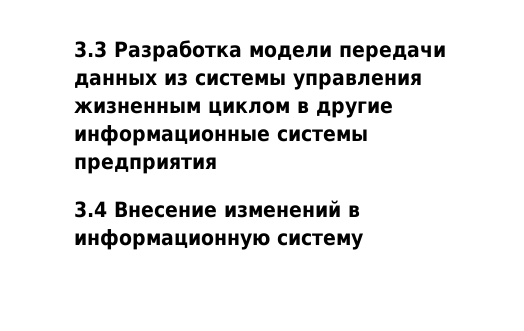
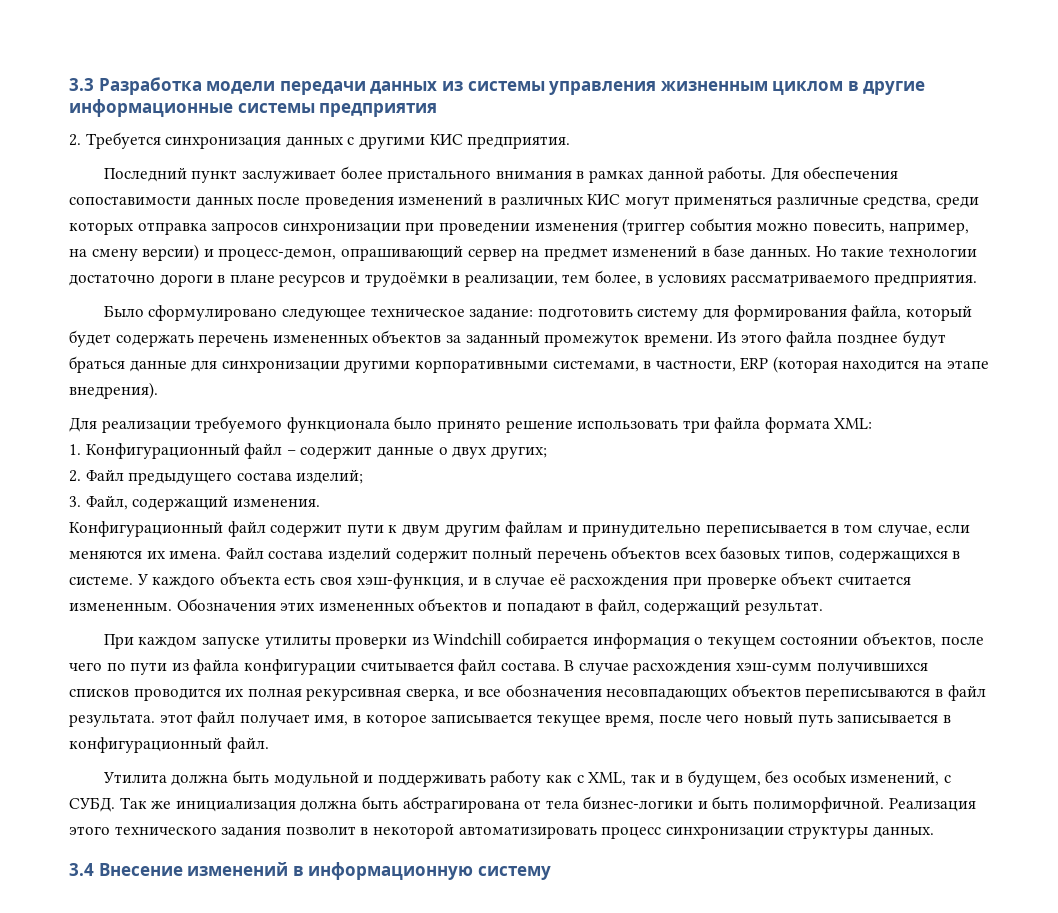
(217, 165) none -> [69,132,571,149] [103,166,899,183] [69,193,980,209] [69,218,970,235] [69,244,977,261] [69,270,978,287] [103,305,972,321] [69,330,946,347] [69,356,989,373] [69,382,158,399] [69,416,873,433] [69,443,547,459] [69,469,364,485] [69,495,320,511] [69,521,971,537] [69,546,961,563] [69,572,911,589] [69,598,823,615] [103,632,984,649] [69,659,928,675] [69,684,986,701] [69,711,951,727] [69,737,269,753] [102,770,951,787] [69,796,976,813] [69,823,934,839] // 2. Требуется синхронизация данных с другими КИС предприятия. // Последний пункт заслуживает более пристального внимания в рамках данной работы. Для обеспечения сопоставимости данных после проведения изменений в различных КИС могут применяться различные средства, среди которых отправка запросов синхронизации при проведении изменения (триггер события можно повесить, например, на смену версии) и процесс-демон, опрашивающий сервер на предмет изменений в базе данных. Но такие технологии достаточно дороги в плане ресурсов и трудоёмки в реализации, тем более, в условиях рассматриваемого предприятия. // Было сформулировано следующее техническое задание: подготовить систему для формирования файла, который будет содержать перечень измененных объектов за заданный промежуток времени. Из этого файла позднее будут браться данные для синхронизации другими корпоративными системами, в частности, ERP (которая находится на этапе внедрения). // Для реализации требуемого функционала было принято решение использовать три файла формата XML: // 1. Конфигурационный файл – содержит данные о двух других; // 2. Файл предыдущего состава изделий; // 3. Файл, содержащий изменения. // Конфигурационный файл содержит пути к двум другим файлам и принудительно переписывается в том случае, если меняются их имена. Файл состава изделий содержит полный перечень объектов всех базовых типов, содержащихся в системе. У каждого объекта есть своя хэш-функция, и в случае её расхождения при проверке объект считается измененным. Обозначения этих измененных объектов и попадают в файл, содержащий результат. // При каждом запуске утилиты проверки из Windchill собирается информация о текущем состоянии объектов, после чего по пути из файла конфигурации считывается файл состава. В случае расхождения хэш-сумм получившихся списков проводится их полная рекурсивная сверка, и все обозначения несовпадающих объектов переписываются в файл результата. этот файл получает имя, в которое записывается текущее время, после чего новый путь записывается в конфигурационный файл. // Утилита должна быть модульной и поддерживать работу как с XML, так и в будущем, без особых изменений, с СУБД. Так же инициализация должна быть абстрагирована от тела бизнес-логики и быть полиморфичной. Реализация этого технического задания позволит в некоторой автоматизировать процесс синхронизации структуры данных.

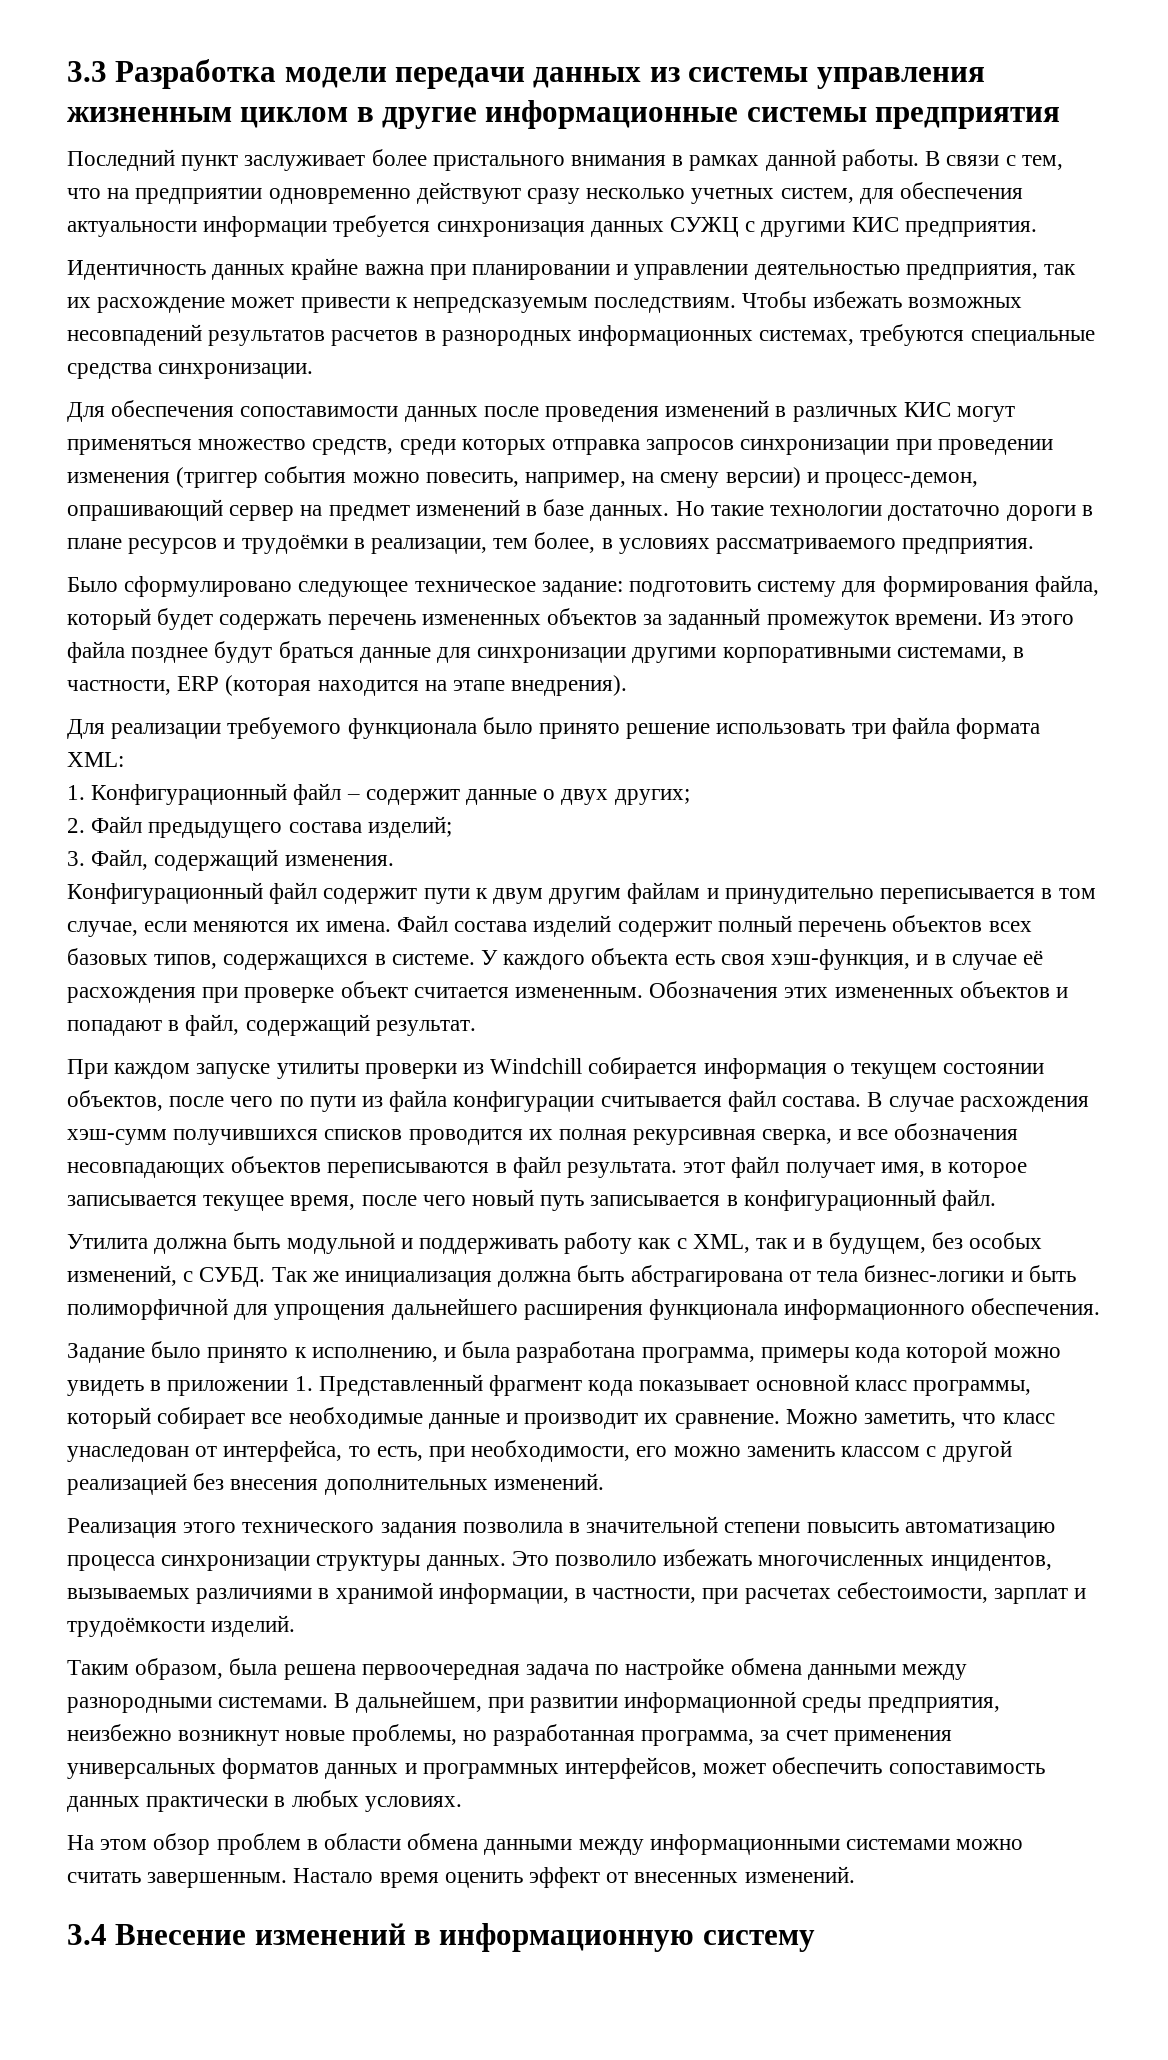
[69,132,571,149] // 2. Требуется синхронизация данных с другими КИС предприятия. -> (1061, 118) none
(767, 174) none -> [925,151,1063,170] [67,182,1024,204] [67,215,1037,237] [67,258,1077,280] [67,291,1022,313] [67,324,1095,346] [67,363,314,379] В связи с тем, что на предприятии одновременно действуют сразу несколько учетных систем, для обеспечения актуальности информации требуется синхронизация данных СУЖЦ с другими КИС предприятия. // Идентичность данных крайне важна при планировании и управлении деятельностью предприятия, так их расхождение может привести к непредсказуемым последствиям. Чтобы избежать возможных несовпадений результатов расчетов в разнородных информационных системах, требуются специальные средства синхронизации. //
[776,196,932,209] различные средства, -> [198,439,394,455] множество средств,
[753,797,976,813] [69,823,934,839] полиморфичной. Реализация этого технического задания позволит в некоторой автоматизировать процесс синхронизации структуры данных. -> [67,1298,1101,1320] [67,1341,1061,1363] [67,1374,1032,1396] [67,1407,1055,1429] [67,1440,1012,1462] [67,1473,604,1495] [67,1516,1055,1538] [67,1549,1052,1571] [67,1582,1087,1604] [67,1615,296,1637] [67,1658,968,1680] [67,1691,1000,1713] [67,1724,952,1746] [67,1757,1045,1779] [67,1790,462,1812] [67,1833,1024,1855] [67,1866,855,1888] полиморфичной для упрощения дальнейшего расширения функционала информационного обеспечения. // Задание было принято к исполнению, и была разработана программа, примеры кода которой можно увидеть в приложении 1. Представленный фрагмент кода показывает основной класс программы, который собирает все необходимые данные и производит их сравнение. Можно заметить, что класс унаследован от интерфейса, то есть, при необходимости, его можно заменить классом с другой реализацией без внесения дополнительных изменений. // Реализация этого технического задания позволила в значительной степени повысить автоматизацию процесса синхронизации структуры данных. Это позволило избежать многочисленных инцидентов, вызываемых различиями в хранимой информации, в частности, при расчетах себестоимости, зарплат и трудоёмкости изделий. // Таким образом, была решена первоочередная задача по настройке обмена данными между разнородными системами. В дальнейшем, при развитии информационной среды предприятия, неизбежно возникнут новые проблемы, но разработанная программа, за счет применения универсальных форматов данных и программных интерфейсов, может обеспечить сопоставимость данных практически в любых условиях. // На этом обзор проблем в области обмена данными между информационными системами можно считать завершенным. Настало время оценить эффект от внесенных изменений.

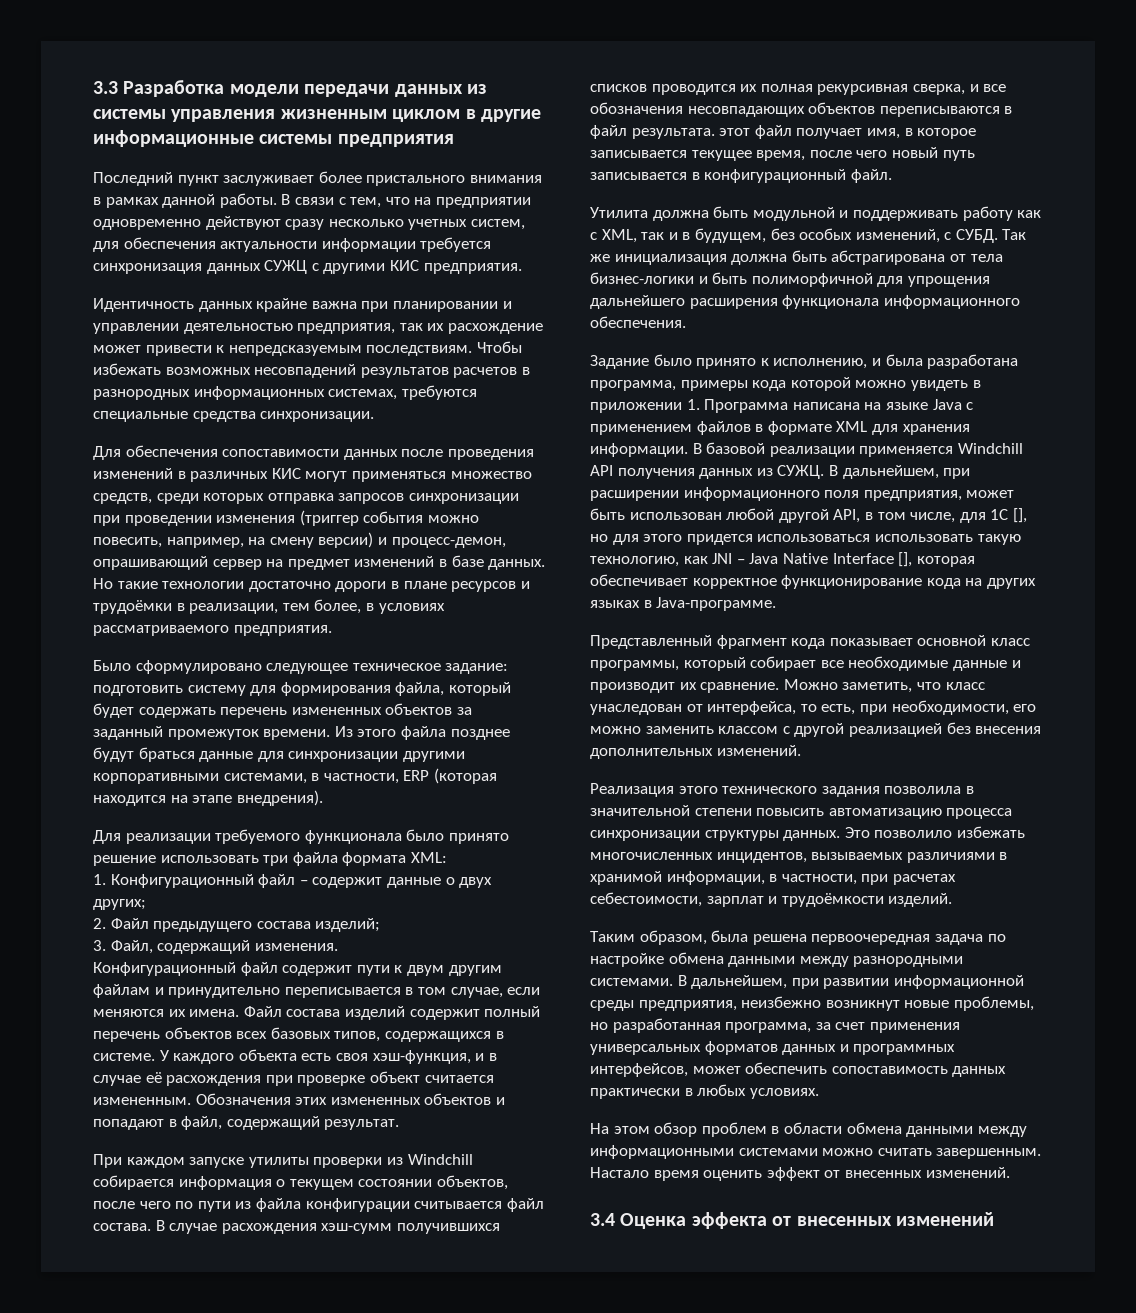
(313, 1383) none -> [704,399,974,413] [590,421,970,435] [590,442,1023,457] [590,465,971,479] [590,487,1015,501] [590,508,1027,523] [590,534,1021,545] [590,552,975,567] [590,574,1036,589] [590,597,777,611] Программа написана на языке Java с применением файлов в формате XML для хранения информации. В базовой реализации применяется Windchill API получения данных из СУЖЦ. В дальнейшем, при расширении информационного поля предприятия, может быть использован любой другой API, в том числе, для 1С [], но для этого придется использоваться использовать такую технологию, как JNI – Java Native Interface [], которая обеспечивает корректное функционирование кода на других языках в Java-программе. //
[115,1923,815,1952] Внесение изменений в информационную систему -> [620,1212,994,1229] Оценка эффекта от внесенных изменений

